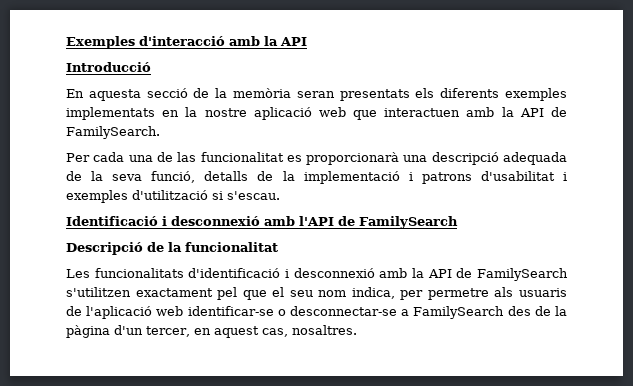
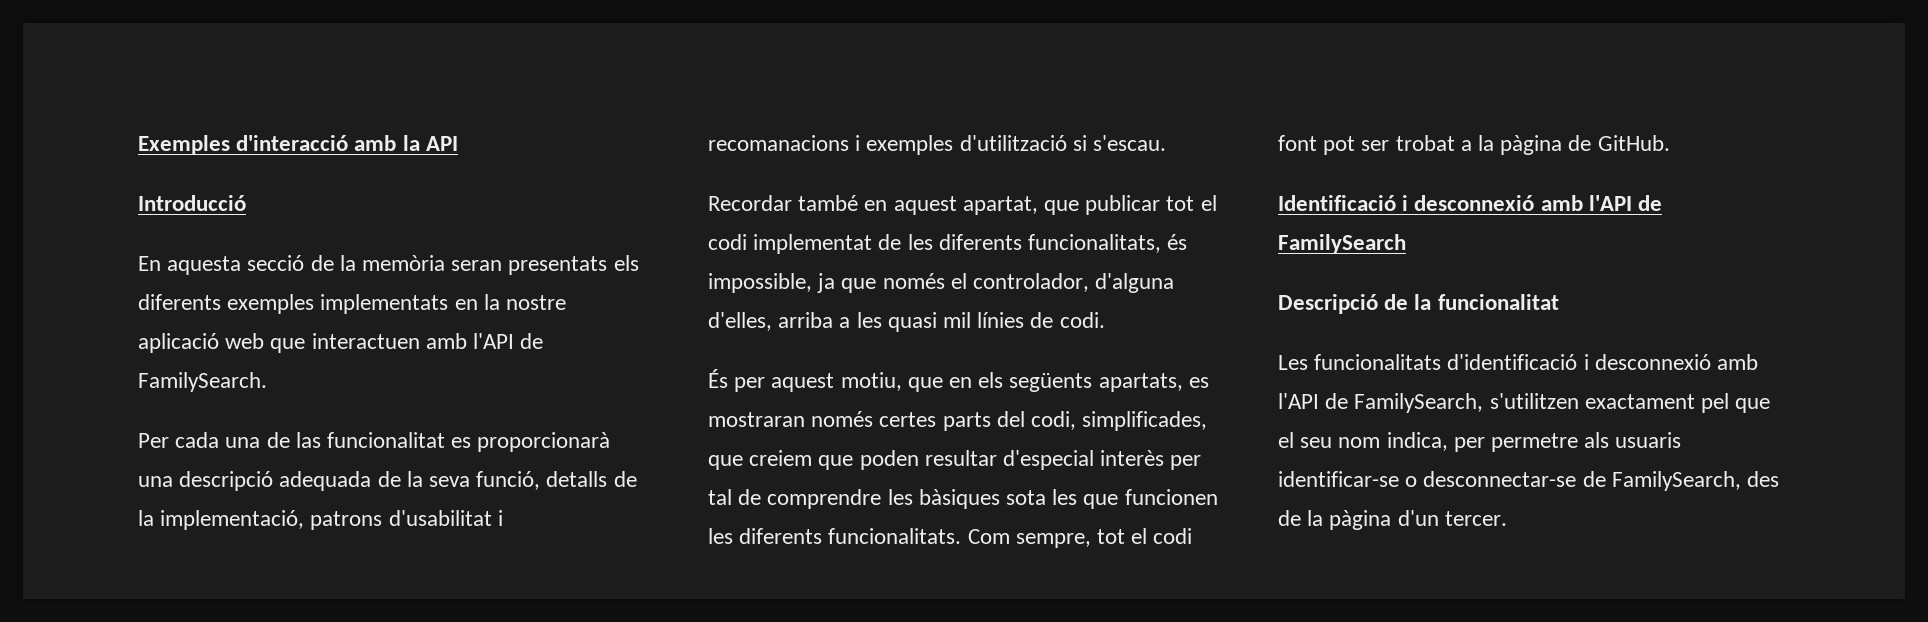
[501,107,544,117] la API -> [473,333,515,349] l'API
[303,171,413,184] implementació i -> [160,510,305,530] implementació,
(567, 176) none -> [708,135,861,151] recomanacions i
(280, 195) none -> [708,195,1217,215] [708,234,1188,254] [708,273,1175,293] [708,312,1105,332] [708,369,1209,392] [708,411,1208,431] [708,450,1202,470] [708,489,1218,509] [708,528,1193,548] [1278,135,1670,155] // Recordar també en aquest apartat, que publicar tot el codi implementat de les diferents funcionalitats, és impossible, ja que només el controlador, d'alguna d'elles, arriba a les quasi mil línies de codi. // És per aquest motiu, que en els següents apartats, es mostraran només certes parts del codi, simplificades, que creiem que poden resultar d'especial interès per tal de comprendre les bàsiques sota les que funcionen les diferents funcionalitats. Com sempre, tot el codi font pot ser trobat a la pàgina de GitHub.
[412,268,568,281] la API de FamilySearch -> [1278,393,1484,413] l'API de FamilySearch,
[66,306,184,319] de l'aplicació web -> (1682, 440) none
[401,306,505,319] a FamilySearch -> [1582,471,1741,491] de FamilySearch,
[146,325,357,338] tercer, en aquest cas, nosaltres. -> [1444,511,1507,526] tercer.

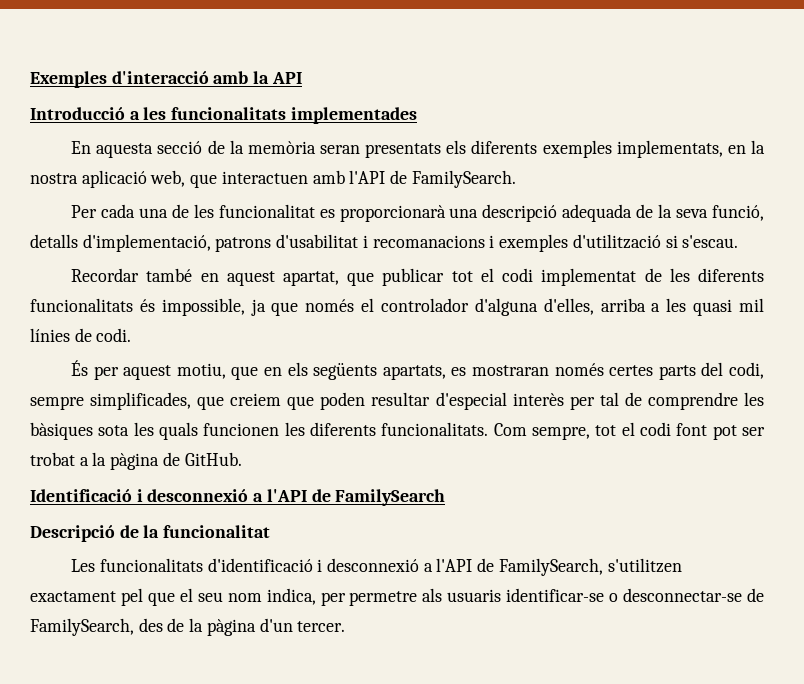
(246, 203) none -> [129,107,417,124] a les funcionalitats implementades
[320,294,449,314] implementats -> [616,140,723,158] implementats,
[506,295,567,310] [138,333,265,353] nostre aplicació web -> [30,170,186,188] nostra aplicació web,
[295,432,321,448] las -> [193,204,214,218] les
[613,471,637,487] [138,510,305,530] de la implementació, -> [82,234,211,252] d'implementació,
[1028,234,1162,253] funcionalitats, -> [30,298,133,312] funcionalitats
[973,273,1090,292] controlador, -> [380,298,469,312] controlador
(1077, 420) none -> [30,396,84,410] sempre
[1083,494,1119,509] que -> [159,422,198,440] quals
[1540,195,1583,211] amb -> [253,493,264,502] a
[1717,354,1759,370] amb -> [423,563,433,572] a

